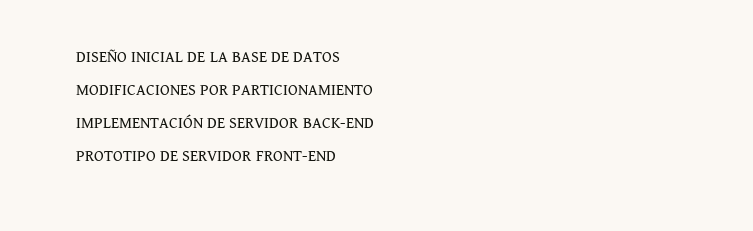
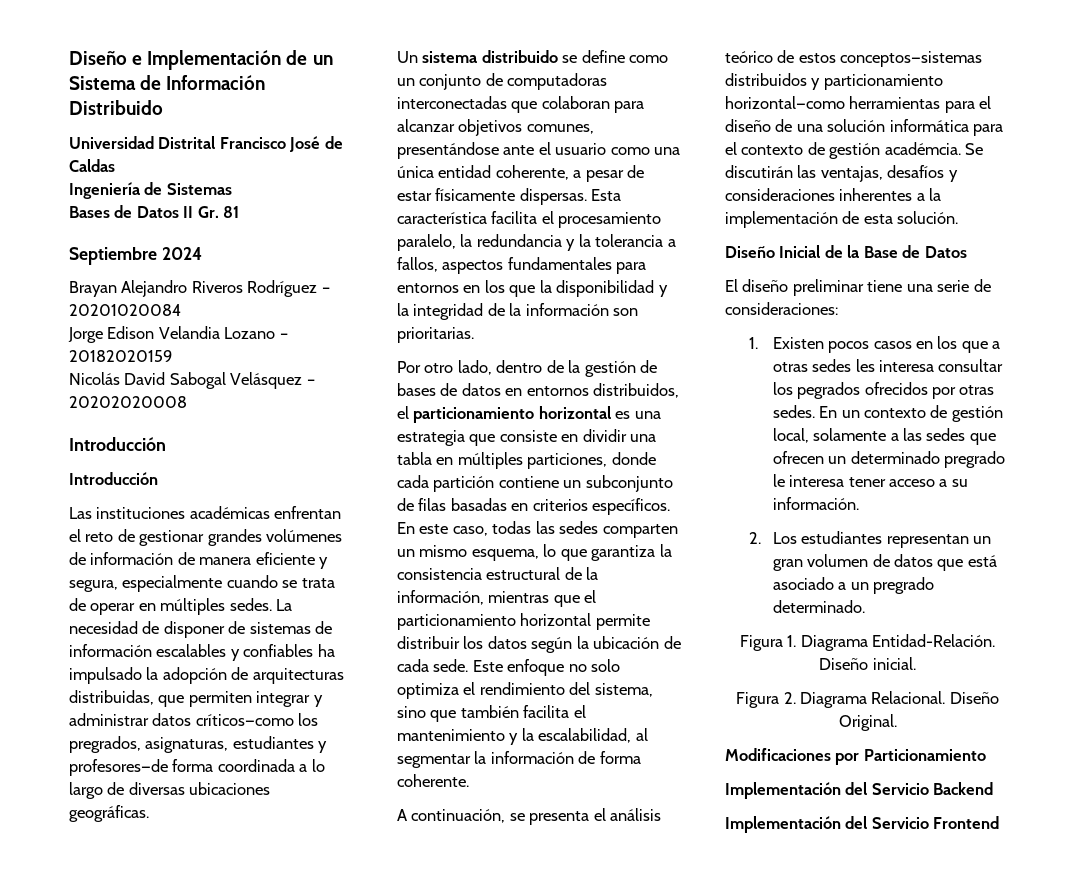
[76,49,341,62] [76,85,374,95] [76,114,374,128] [76,151,336,161] DISEÑO INICIAL DE LA BASE DE DATOS // MODIFICACIONES POR PARTICIONAMIENTO // IMPLEMENTACIÓN DE SERVIDOR BACK-END // PROTOTIPO DE SERVIDOR FRONT-END -> [69,50,333,70] [69,75,266,90] [69,100,163,115] [69,136,343,152] [69,159,115,172] [69,182,232,199] [69,205,240,218] [69,247,202,265] [69,280,330,297] [69,304,181,316] [68,326,288,343] [69,350,172,362] [69,372,315,389] [69,396,187,408] [69,437,166,451] [69,472,158,485] [69,506,342,519] [69,529,343,546] [69,552,329,569] [69,575,335,592] [69,598,293,615] [69,621,333,638] [69,644,335,661] [69,667,344,684] [69,690,323,707] [69,713,319,726] [69,736,328,753] [69,759,325,776] [69,782,271,799] [69,805,149,822] [397,50,669,63] [397,73,608,90] [397,96,645,113] [397,119,594,136] [397,142,681,159] [397,165,645,182] [397,188,622,205] [397,211,662,228] [397,234,676,251] [397,257,647,274] [397,280,668,297] [397,303,639,320] [397,327,474,343] [397,360,658,377] [397,383,680,398] [397,406,661,423] [397,429,657,446] [397,452,656,469] [397,475,673,492] [397,498,671,515] [397,521,678,538] [397,544,672,561] [397,567,599,580] [397,590,597,607] [397,613,650,630] [397,636,681,653] [397,659,621,676] [397,682,653,699] [397,705,586,722] [397,728,648,745] [397,751,641,768] [397,774,469,787] [397,808,662,825] [725,50,983,67] [725,73,943,90] [725,96,992,113] [725,119,1004,136] [725,142,984,159] [725,165,958,182] [725,188,942,201] [725,211,959,228] [725,245,967,258] [725,279,991,296] [725,302,838,315] [748,336,1001,353] [772,359,1004,372] [772,382,995,399] [772,405,1003,422] [772,428,996,445] [772,451,1006,468] [772,474,968,487] [772,497,859,510] [748,531,992,548] [772,554,997,571] [772,577,935,594] [772,600,865,613] [739,634,996,651] [819,657,916,670] [736,691,999,708] [838,714,897,731] [725,748,986,765] [725,782,994,799] [725,816,1000,833] Diseño e Implementación de un Sistema de Información Distribuido // Universidad Distrital Francisco José de Caldas // Ingeniería de Sistemas // Bases de Datos II Gr. 81 // Septiembre 2024 // Brayan Alejandro Riveros Rodríguez – 20201020084 // Jorge Edison Velandia Lozano – 20182020159 // Nicolás David Sabogal Velásquez – 20202020008 // Introducción // Introducción // Las instituciones académicas enfrentan el reto de gestionar grandes volúmenes de información de manera eficiente y segura, especialmente cuando se trata de operar en múltiples sedes. La necesidad de disponer de sistemas de información escalables y confiables ha impulsado la adopción de arquitecturas distribuidas, que permiten integrar y administrar datos críticos—como los pregrados, asignaturas, estudiantes y profesores—de forma coordinada a lo largo de diversas ubicaciones geográficas. // Un sistema distribuido se define como un conjunto de computadoras interconectadas que colaboran para alcanzar objetivos comunes, presentándose ante el usuario como una única entidad coherente, a pesar de estar físicamente dispersas. Esta característica facilita el procesamiento paralelo, la redundancia y la tolerancia a fallos, aspectos fundamentales para entornos en los que la disponibilidad y la integridad de la información son prioritarias. // Por otro lado, dentro de la gestión de bases de datos en entornos distribuidos, el particionamiento horizontal es una estrategia que consiste en dividir una tabla en múltiples particiones, donde cada partición contiene un subconjunto de filas basadas en criterios específicos. En este caso, todas las sedes comparten un mismo esquema, lo que garantiza la consistencia estructural de la información, mientras que el particionamiento horizontal permite distribuir los datos según la ubicación de cada sede. Este enfoque no solo optimiza el rendimiento del sistema, sino que también facilita el mantenimiento y la escalabilidad, al segmentar la información de forma coherente. // A continuación, se presenta el análisis teórico de estos conceptos—sistemas distribuidos y particionamiento horizontal—como herramientas para el diseño de una solución informática para el contexto de gestión académcia. Se discutirán las ventajas, desafíos y consideraciones inherentes a la implementación de esta solución. // Diseño Inicial de la Base de Datos // El diseño preliminar tiene una serie de consideraciones: // 1. Existen pocos casos en los que a otras sedes les interesa consultar los pegrados ofrecidos por otras sedes. En un contexto de gestión local, solamente a las sedes que ofrecen un determinado pregrado le interesa tener acceso a su información. // 2. Los estudiantes representan un gran volumen de datos que está asociado a un pregrado determinado. // Figura 1. Diagrama Entidad-Relación. Diseño inicial. // Figura 2. Diagrama Relacional. Diseño Original. // Modificaciones por Particionamiento // Implementación del Servicio Backend // Implementación del Servicio Frontend

